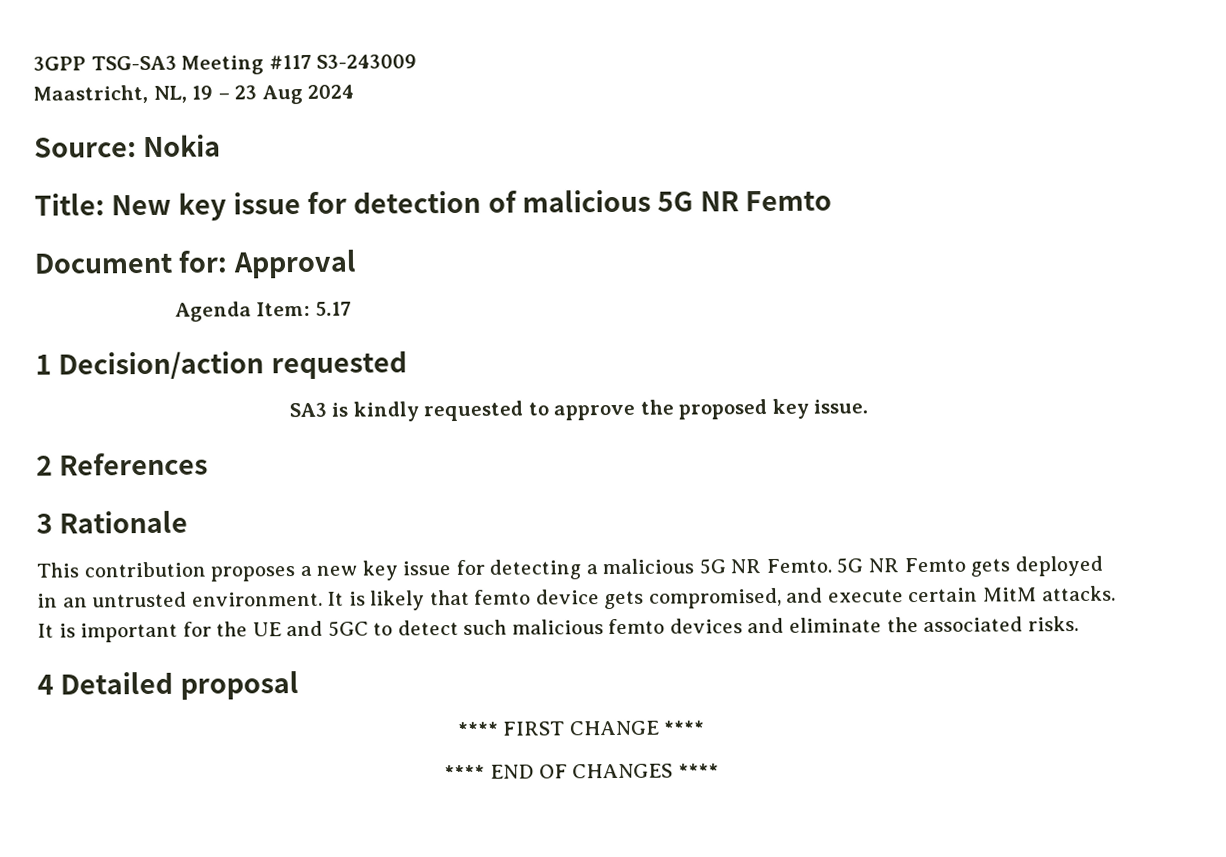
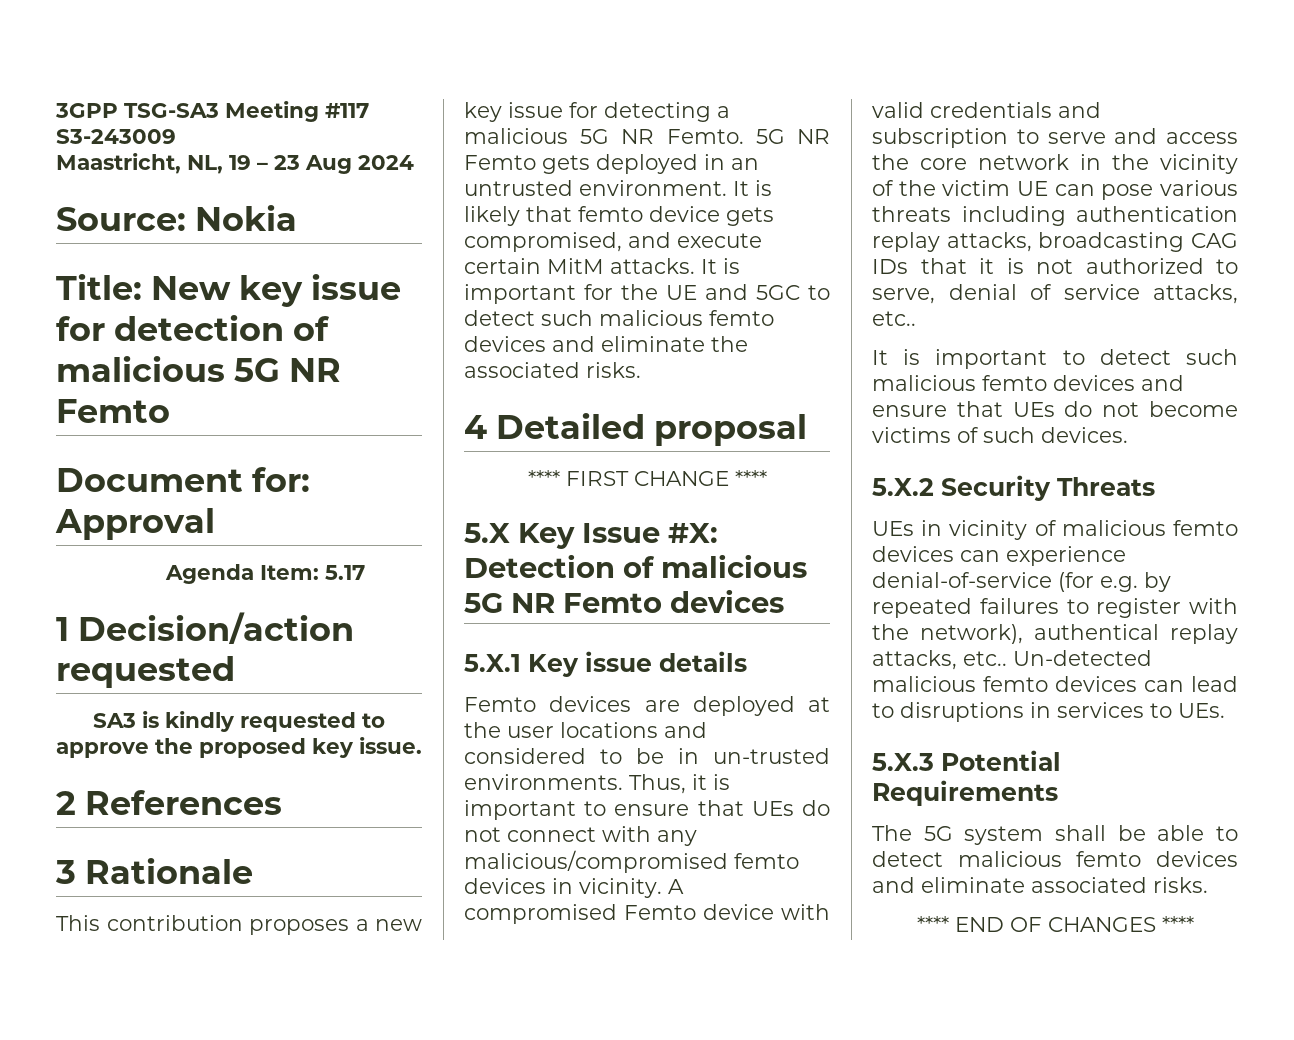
(705, 727) none -> [464,523,718,549] [464,554,807,578] [464,589,784,613] [464,651,747,677] [464,696,830,716] [464,722,707,738] [464,748,830,764] [464,774,730,794] [464,800,830,820] [464,826,697,846] [464,850,799,873] [464,878,684,898] [464,904,830,924] [872,102,1101,118] [872,128,1238,148] [872,154,1238,174] [872,180,1238,200] [872,206,1238,226] [872,232,1238,252] [872,258,1238,274] [872,284,1238,304] [872,311,916,326] [872,349,1238,369] [872,375,1184,391] [872,401,1238,417] [872,427,1128,443] [872,475,1155,501] [872,520,1238,540] [872,546,1126,566] [872,572,1171,592] [872,598,1238,618] [872,624,1238,644] [872,650,1152,670] [872,676,1238,692] [872,702,1225,722] [872,750,1061,771] [872,780,1058,806] [872,825,1238,845] [872,851,1238,867] [872,877,1208,893] // 5.X Key Issue #X: Detection of malicious 5G NR Femto devices // 5.X.1 Key issue details // Femto devices are deployed at the user locations and considered to be in un-trusted environments. Thus, it is important to ensure that UEs do not connect with any malicious/compromised femto devices in vicinity. A compromised Femto device with valid credentials and subscription to serve and access the core network in the vicinity of the victim UE can pose various threats including authentication replay attacks, broadcasting CAG IDs that it is not authorized to serve, denial of service attacks, etc.. // It is important to detect such malicious femto devices and ensure that UEs do not become victims of such devices. // 5.X.2 Security Threats // UEs in vicinity of malicious femto devices can experience denial-of-service (for e.g. by repeated failures to register with the network), authentical replay attacks, etc.. Un-detected malicious femto devices can lead to disruptions in services to UEs. // 5.X.3 Potential Requirements // The 5G system shall be able to detect malicious femto devices and eliminate associated risks.

